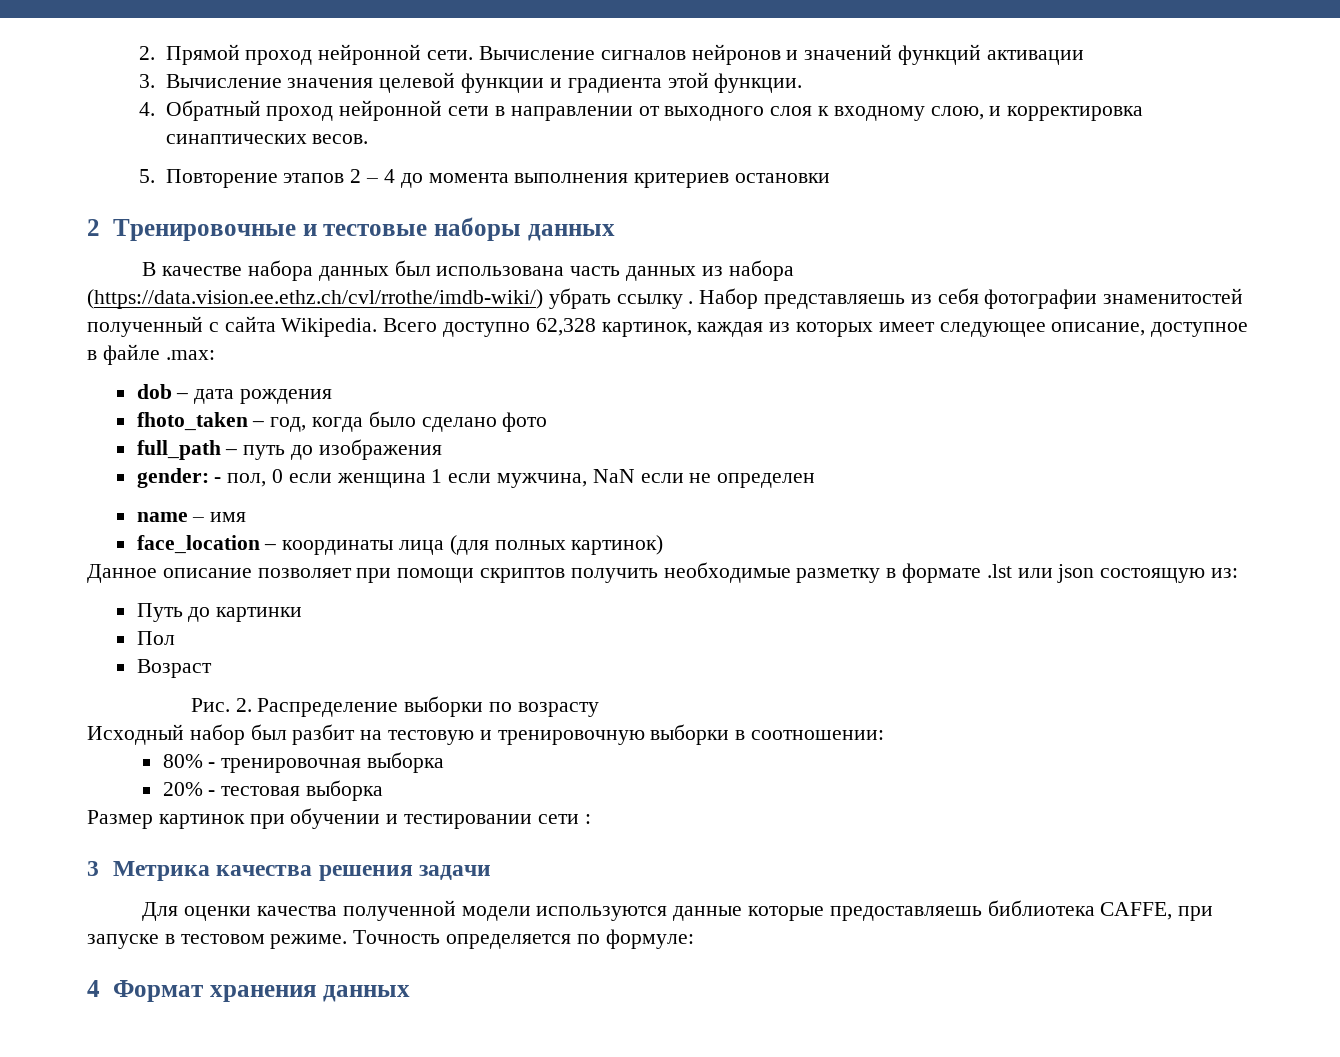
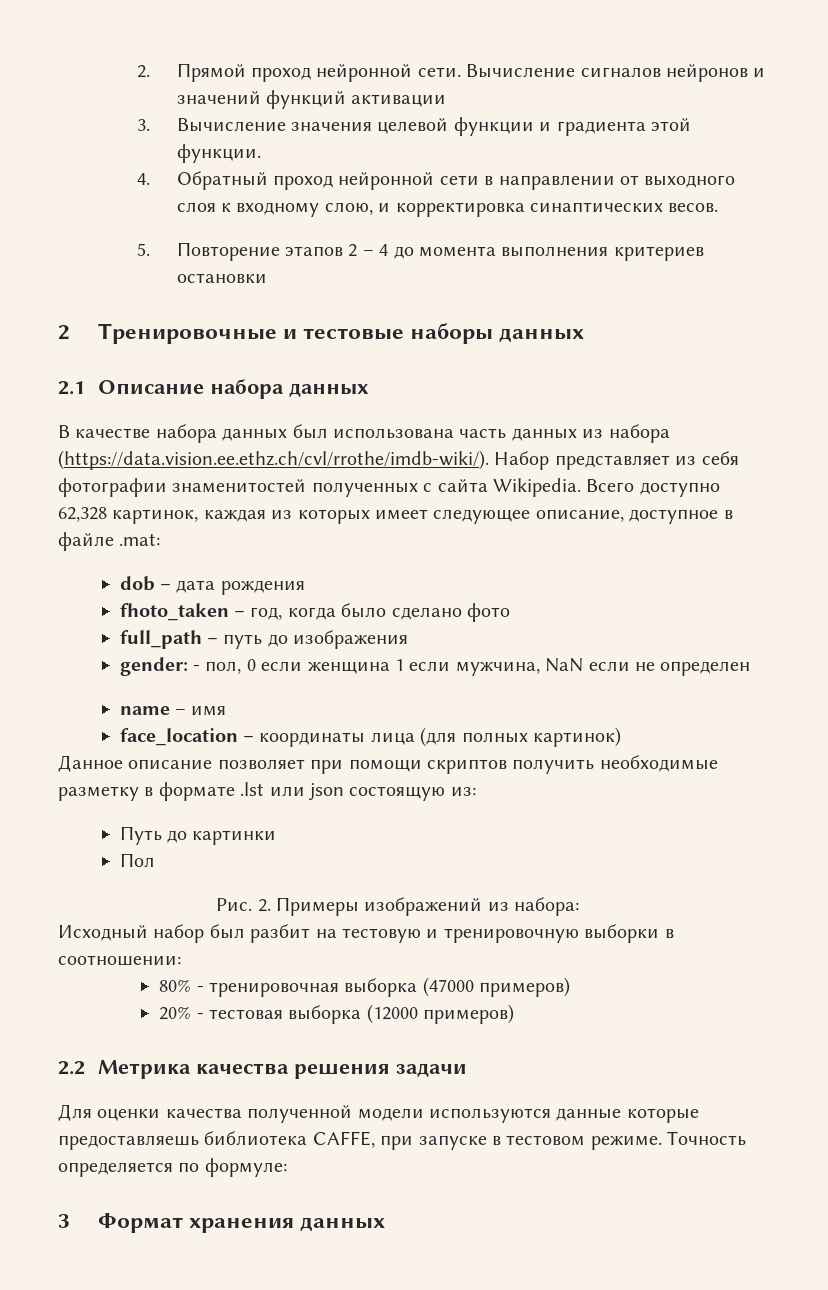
(615, 232) none -> [58,379,369,399] // 2.1 Описание набора данных
[87,288,906,309] (https://data.vision.ee.ethz.ch/cvl/rrothe/imdb-wiki/) убрать ссылку . Набор представляешь -> [58,450,670,470] (https://data.vision.ee.ethz.ch/cvl/rrothe/imdb-wiki/). Набор представляет
[87,316,203,337] полученный -> [311,482,418,497] полученных
[165,350,215,360] .max: -> [119,533,161,546] .mat:
[136,659,212,678] // Возраст -> (155, 860) none
[257,696,599,717] Распределение выборки по возрасту -> [276,897,580,916] Примеры изображений из набора:
(444, 762) none -> [422,977,571,997] (47000 примеров)
[87,808,591,829] [87,861,99,876] // Размер картинок при обучении и тестировании сети : // 3 -> [366,1004,515,1024] [58,1061,85,1075] (12000 примеров) // 2.2
[87,980,100,997] 4 -> [58,1214,70,1228] 3

